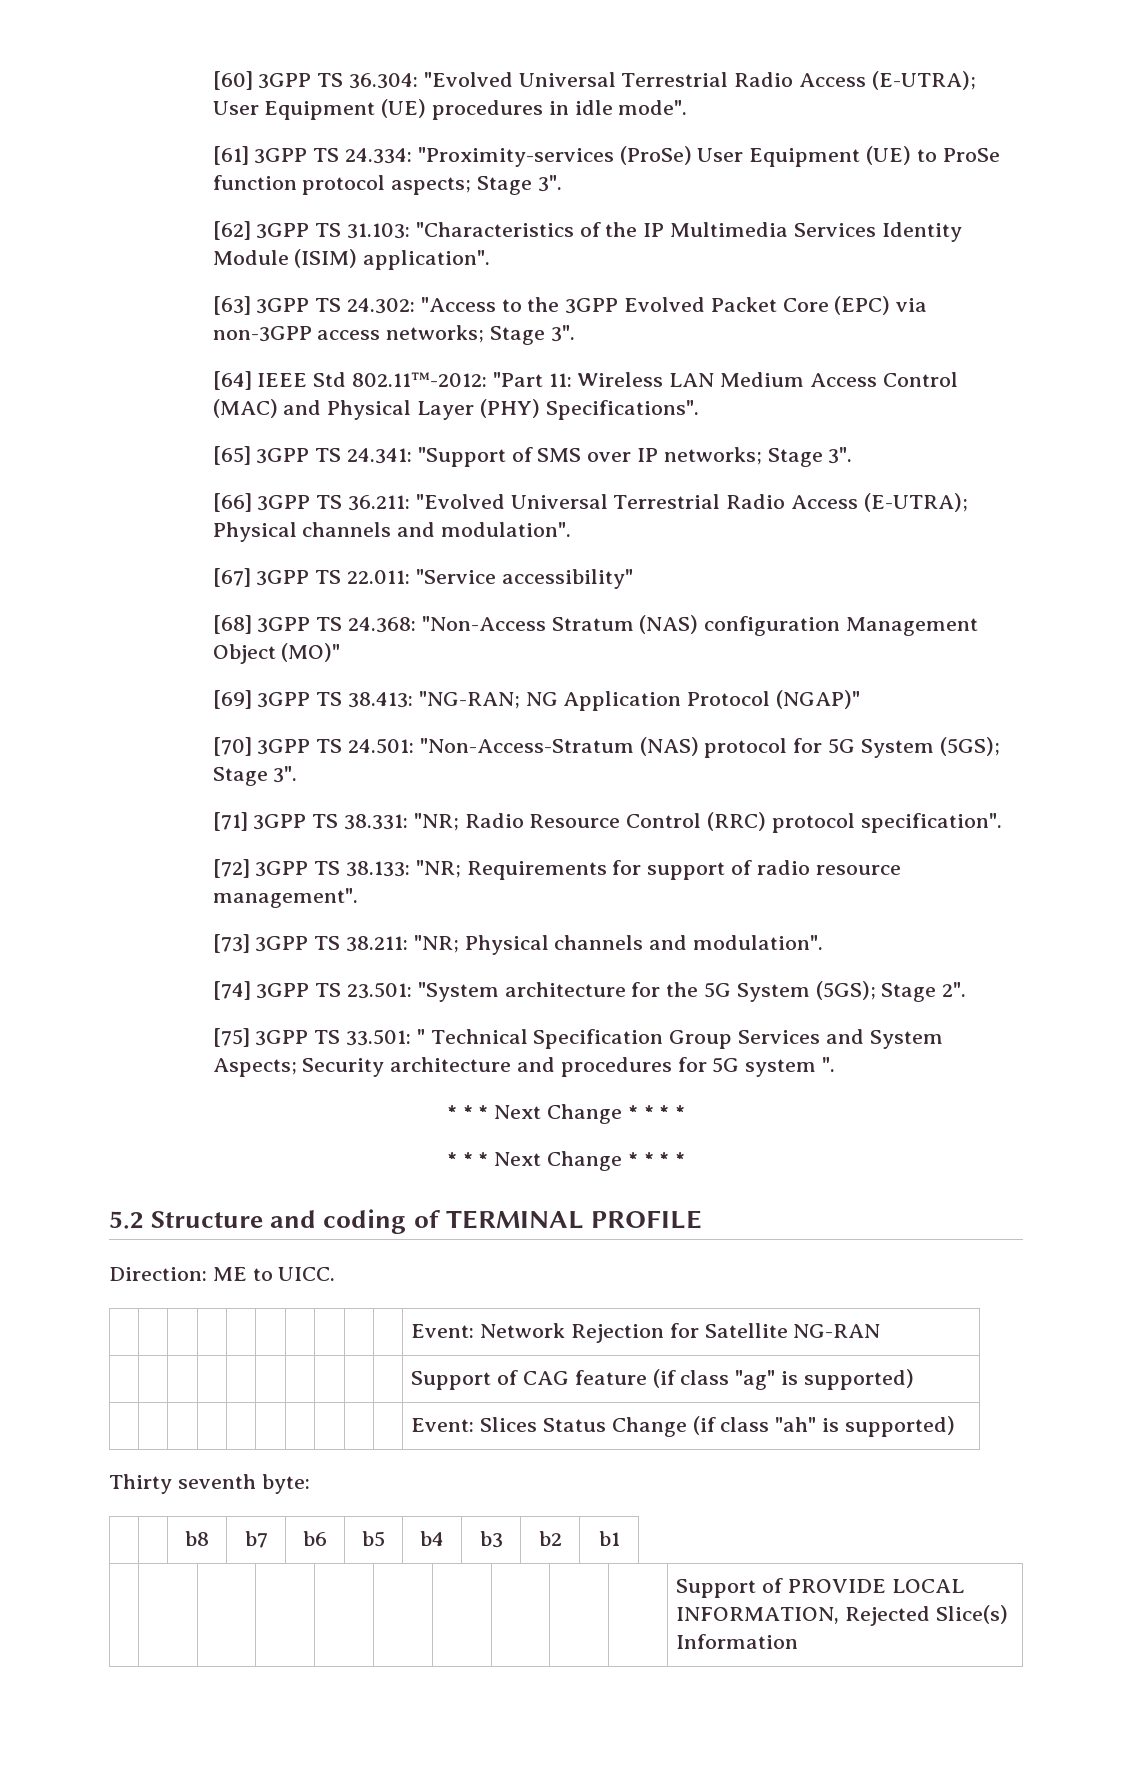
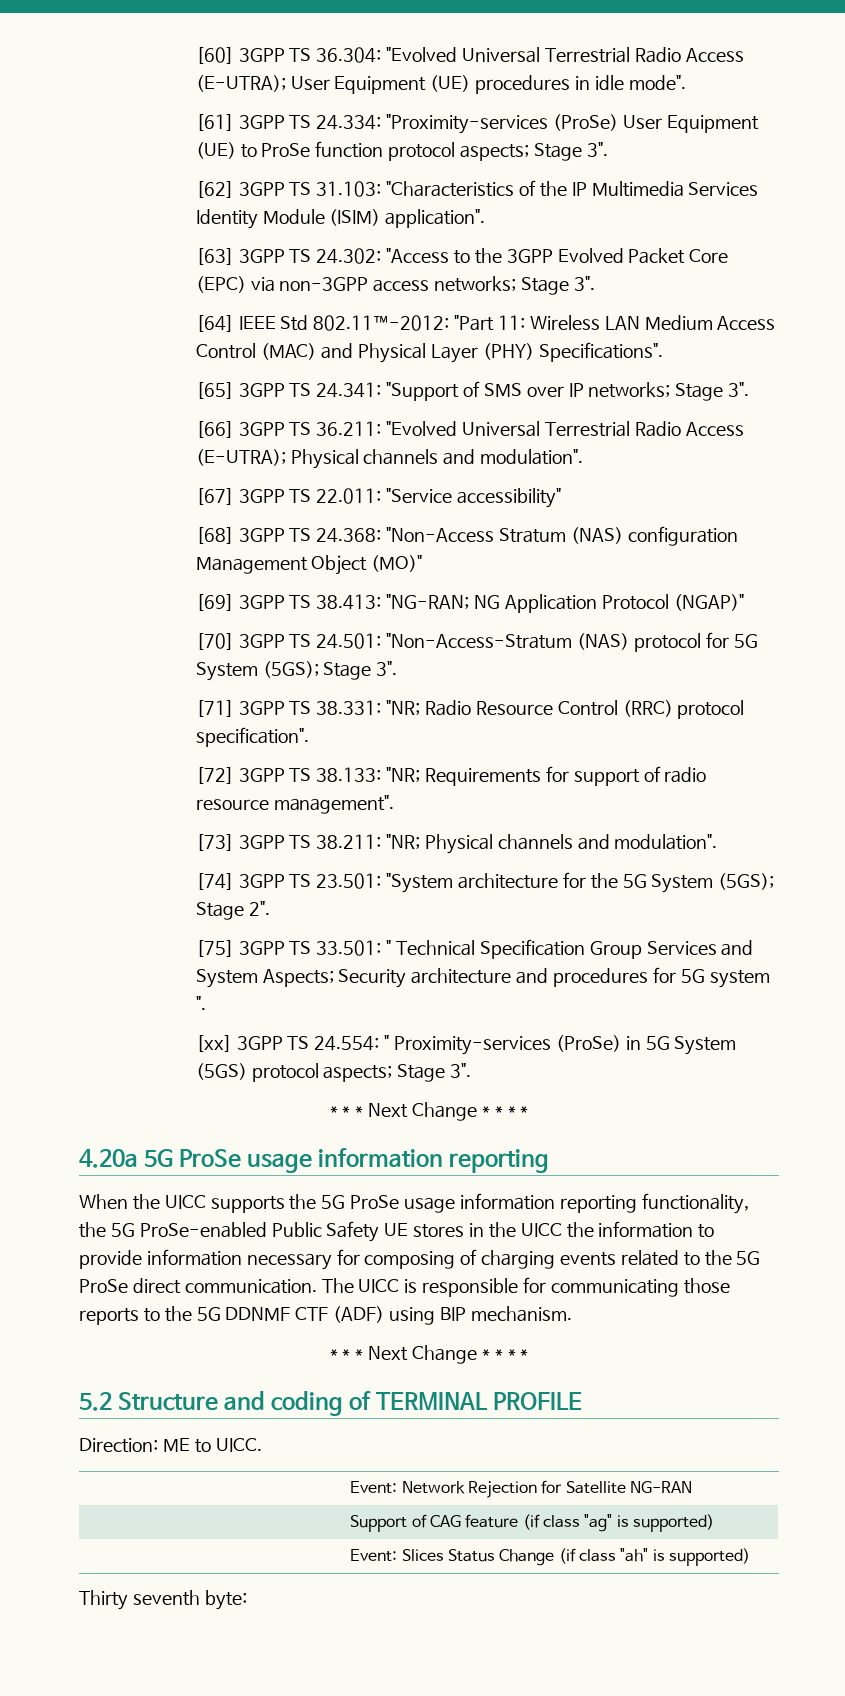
[446,1104,686,1124] // * * * Next Change * * * * -> [195,1035,737,1055] [195,1063,472,1082] [329,1102,529,1121] [79,1148,550,1173] [79,1193,749,1214] [79,1221,715,1242] [79,1249,761,1270] [79,1277,730,1297] [79,1306,572,1325] // [xx] 3GPP TS 24.554: " Proximity-services (ProSe) in 5G System (5GS) protocol aspects; Stage 3". // * * * Next Change * * * * // 4.20a 5G ProSe usage information reporting // When the UICC supports the 5G ProSe usage information reporting functionality, the 5G ProSe-enabled Public Safety UE stores in the UICC the information to provide information necessary for composing of charging events related to the 5G ProSe direct communication. The UICC is responsible for communicating those reports to the 5G DDNMF CTF (ADF) using BIP mechanism.
[185,1531,209,1546] [244,1531,268,1548] [303,1531,327,1546] [362,1531,385,1547] [420,1531,444,1546] [479,1531,503,1548] [538,1531,562,1546] [598,1531,620,1546] [676,1578,964,1598] [676,1605,1008,1626] [676,1634,799,1649] // | | b8 | b7 | b6 | b5 | b4 | b3 | b2 | b1 // | | | | | | | | | | Support of PROVIDE LOCAL INFORMATION, Rejected Slice(s) Information -> (247, 1600) none

